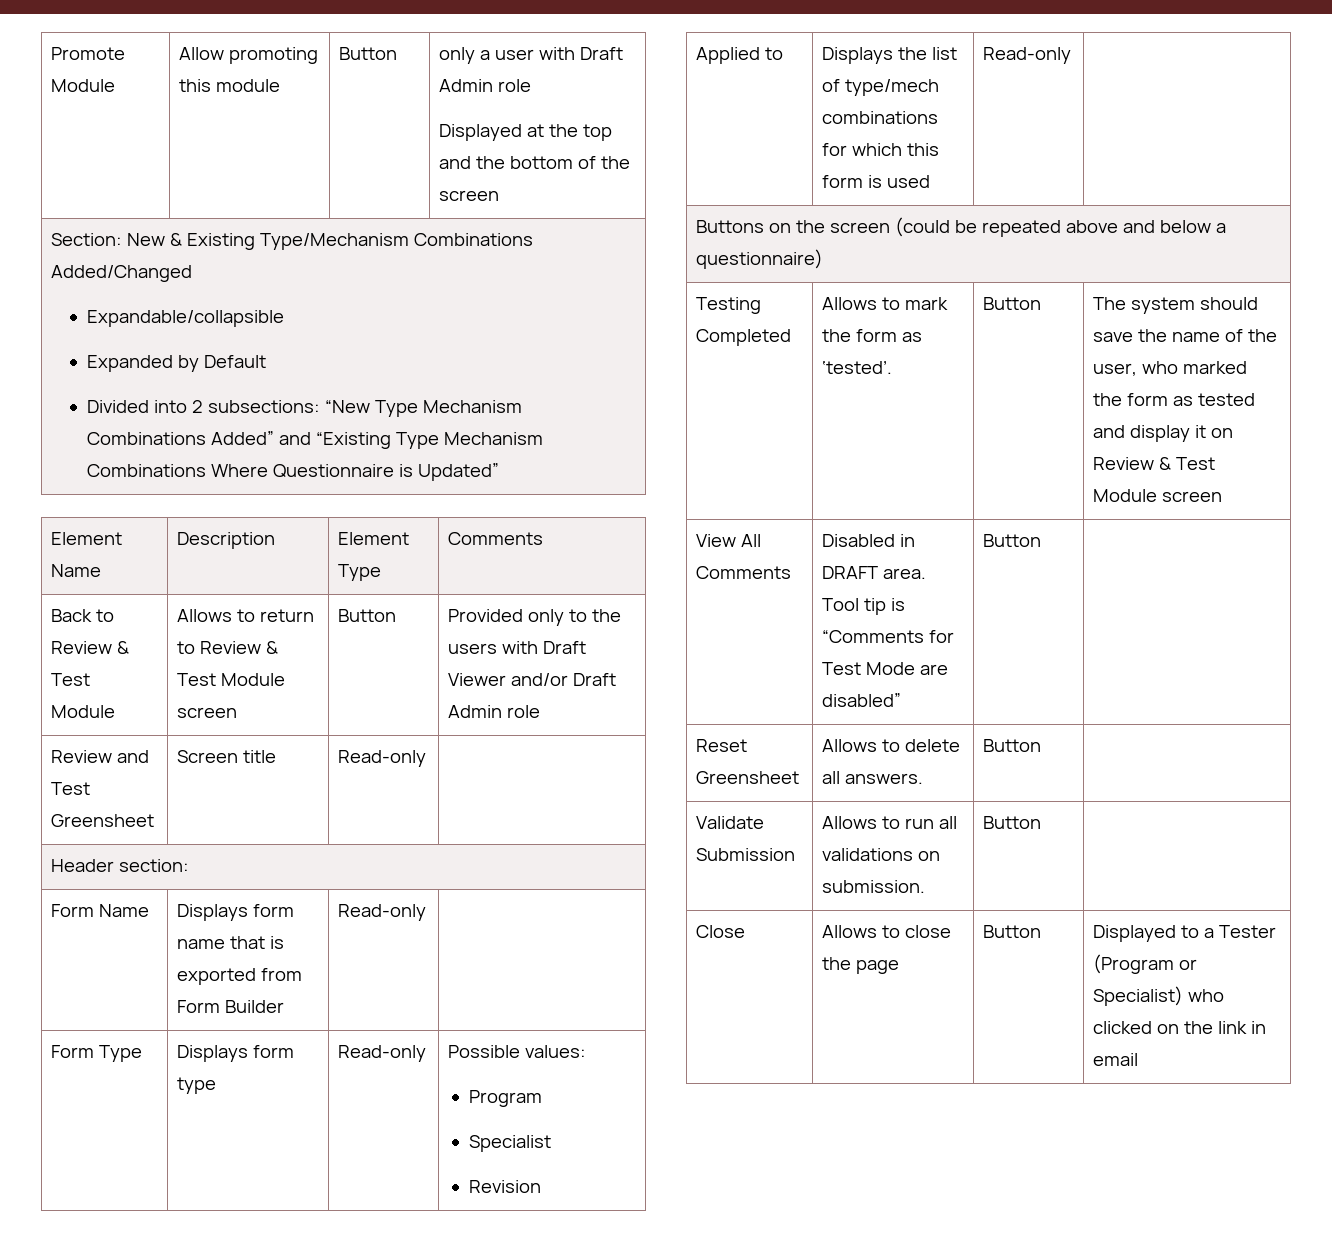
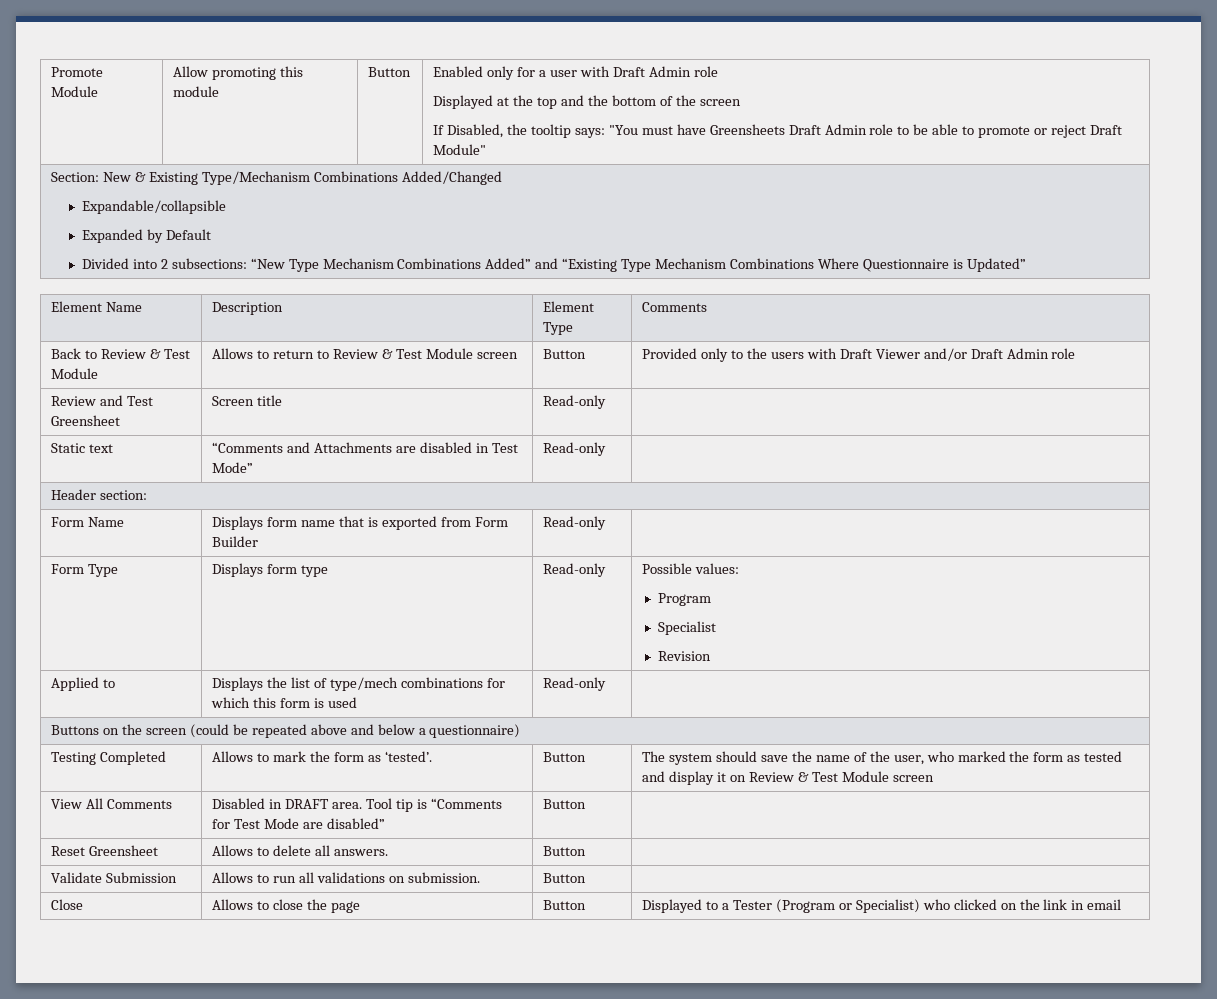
[439,47,476,64] only -> [433,66,536,80] Enabled only for
(500, 195) none -> [433,124,1122,138] [433,144,487,155] // If Disabled, the tooltip says: "You must have Greensheets Draft Admin role to be able to promote or reject Draft Module"
(427, 758) none -> [51,443,114,453] [212,442,518,453] [212,462,254,473] [543,442,607,456] // Static text | “Comments and Attachments are disabled in Test Mode” | Read-only |

